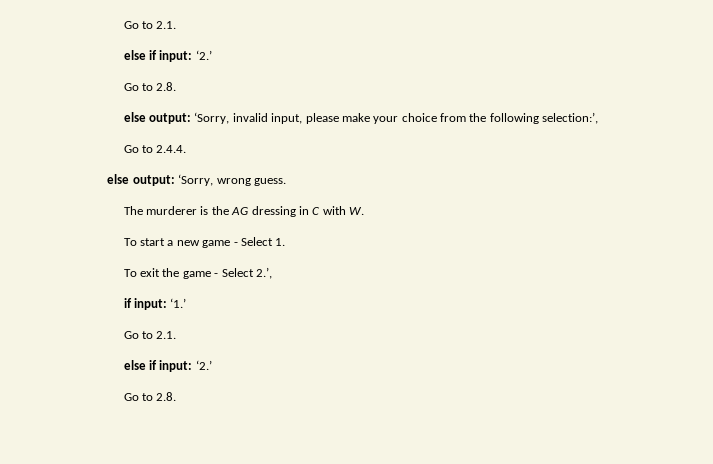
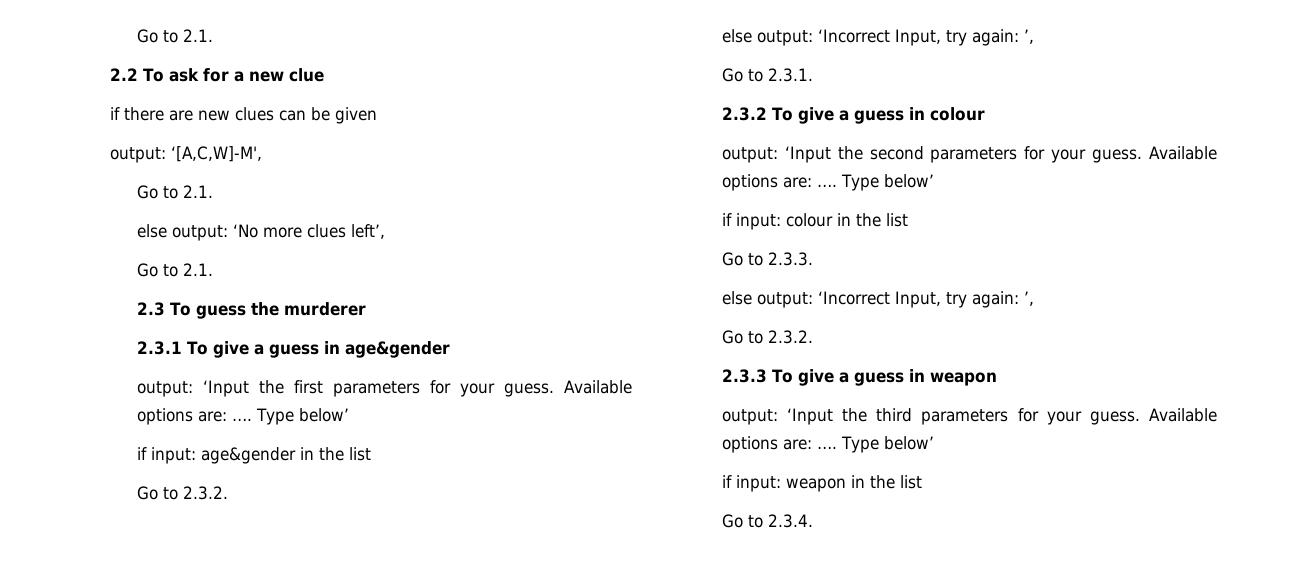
[123,21,177,29] [123,50,212,62] [123,82,177,91] [123,112,599,124] [123,145,187,153] [107,174,286,186] [123,206,365,217] [123,237,286,248] [123,267,272,279] [123,298,187,310] [123,331,177,339] [123,360,212,372] [123,392,177,401] Go to 2.1. // else if input: ‘2.’ // Go to 2.8. // else output: ‘Sorry, invalid input, please make your choice from the following selection:’, // Go to 2.4.4. // else output: ‘Sorry, wrong guess. // The murderer is the AG dressing in C with W. // To start a new game - Select 1. // To exit the game - Select 2.’, // if input: ‘1.’ // Go to 2.1. // else if input: ‘2.’ // Go to 2.8. -> [136,29,213,43] [110,68,325,82] [110,107,378,124] [110,146,263,163] [136,185,213,199] [136,224,385,241] [136,263,213,277] [136,302,366,319] [136,341,450,358] [136,380,633,397] [136,408,349,425] [136,447,371,464] [136,486,228,500] [721,29,1034,46] [721,68,813,82] [721,107,985,124] [721,146,1218,163] [721,174,934,191] [721,213,908,230] [721,252,813,266] [721,291,1034,308] [721,330,813,344] [721,369,997,386] [721,408,1218,425] [721,436,934,453] [721,475,922,492] [721,514,813,528] Go to 2.1. // 2.2 To ask for a new clue // if there are new clues can be given // output: ‘[A,C,W]-M', // Go to 2.1. // else output: ‘No more clues left’, // Go to 2.1. // 2.3 To guess the murderer // 2.3.1 To give a guess in age&gender // output: ‘Input the first parameters for your guess. Available options are: …. Type below’ // if input: age&gender in the list // Go to 2.3.2. // else output: ‘Incorrect Input, try again: ’, // Go to 2.3.1. // 2.3.2 To give a guess in colour // output: ‘Input the second parameters for your guess. Available options are: …. Type below’ // if input: colour in the list // Go to 2.3.3. // else output: ‘Incorrect Input, try again: ’, // Go to 2.3.2. // 2.3.3 To give a guess in weapon // output: ‘Input the third parameters for your guess. Available options are: …. Type below’ // if input: weapon in the list // Go to 2.3.4.

